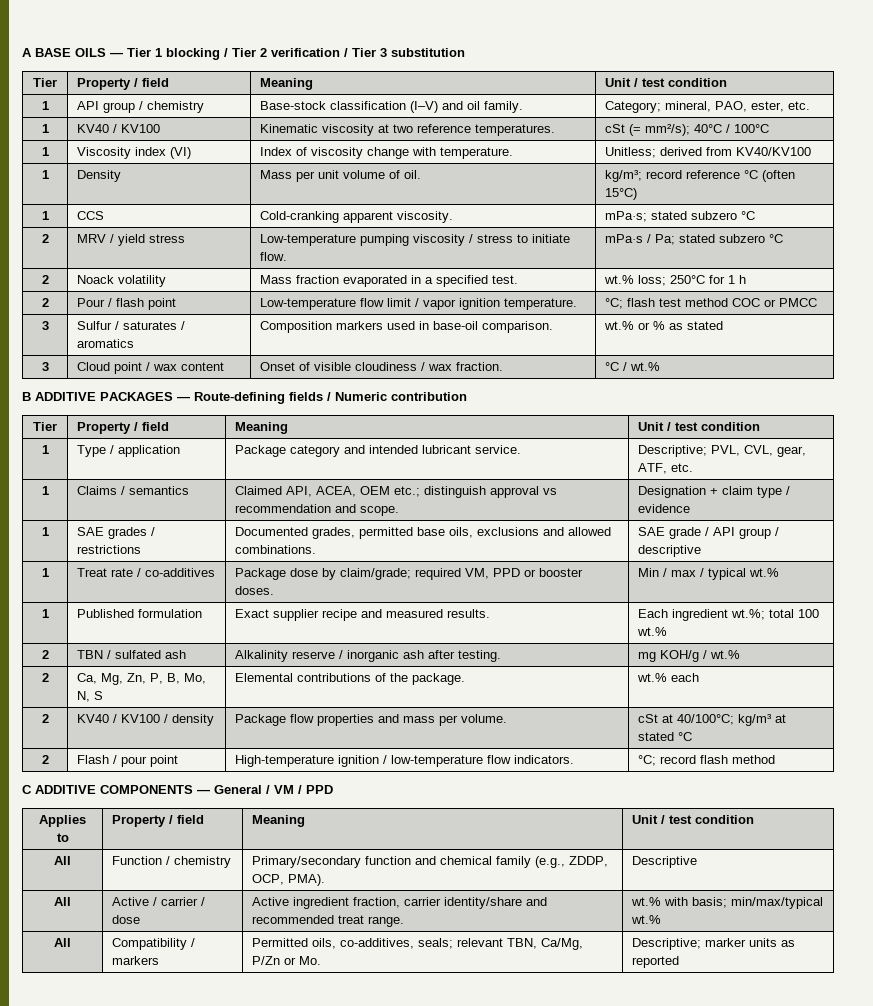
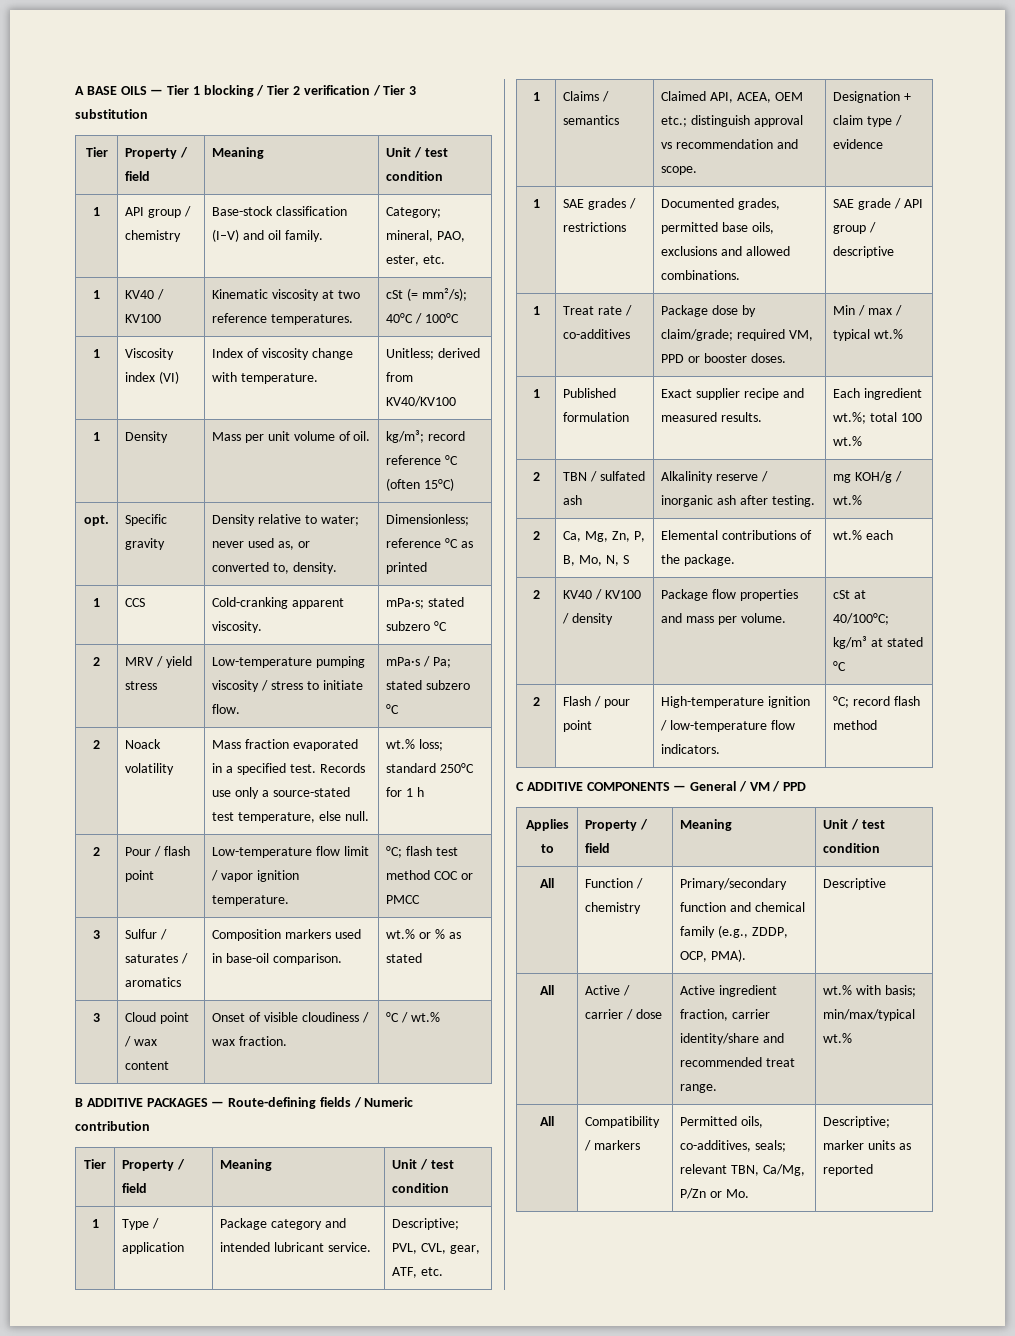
(638, 194) none -> [84,515,109,526] [125,514,168,526] [125,538,166,550] [212,514,359,526] [212,538,310,550] [212,562,338,574] [386,514,470,526] [386,538,474,548] [386,562,428,574] // opt. | Specific gravity | Density relative to water; never used as, or converted to, density. | Dimensionless; reference °C as printed
(519, 279) none -> [319,763,365,773] [212,787,350,799] [212,811,369,823] Records use only a source-stated test temperature, else null.
(667, 280) none -> [386,763,437,773] standard

